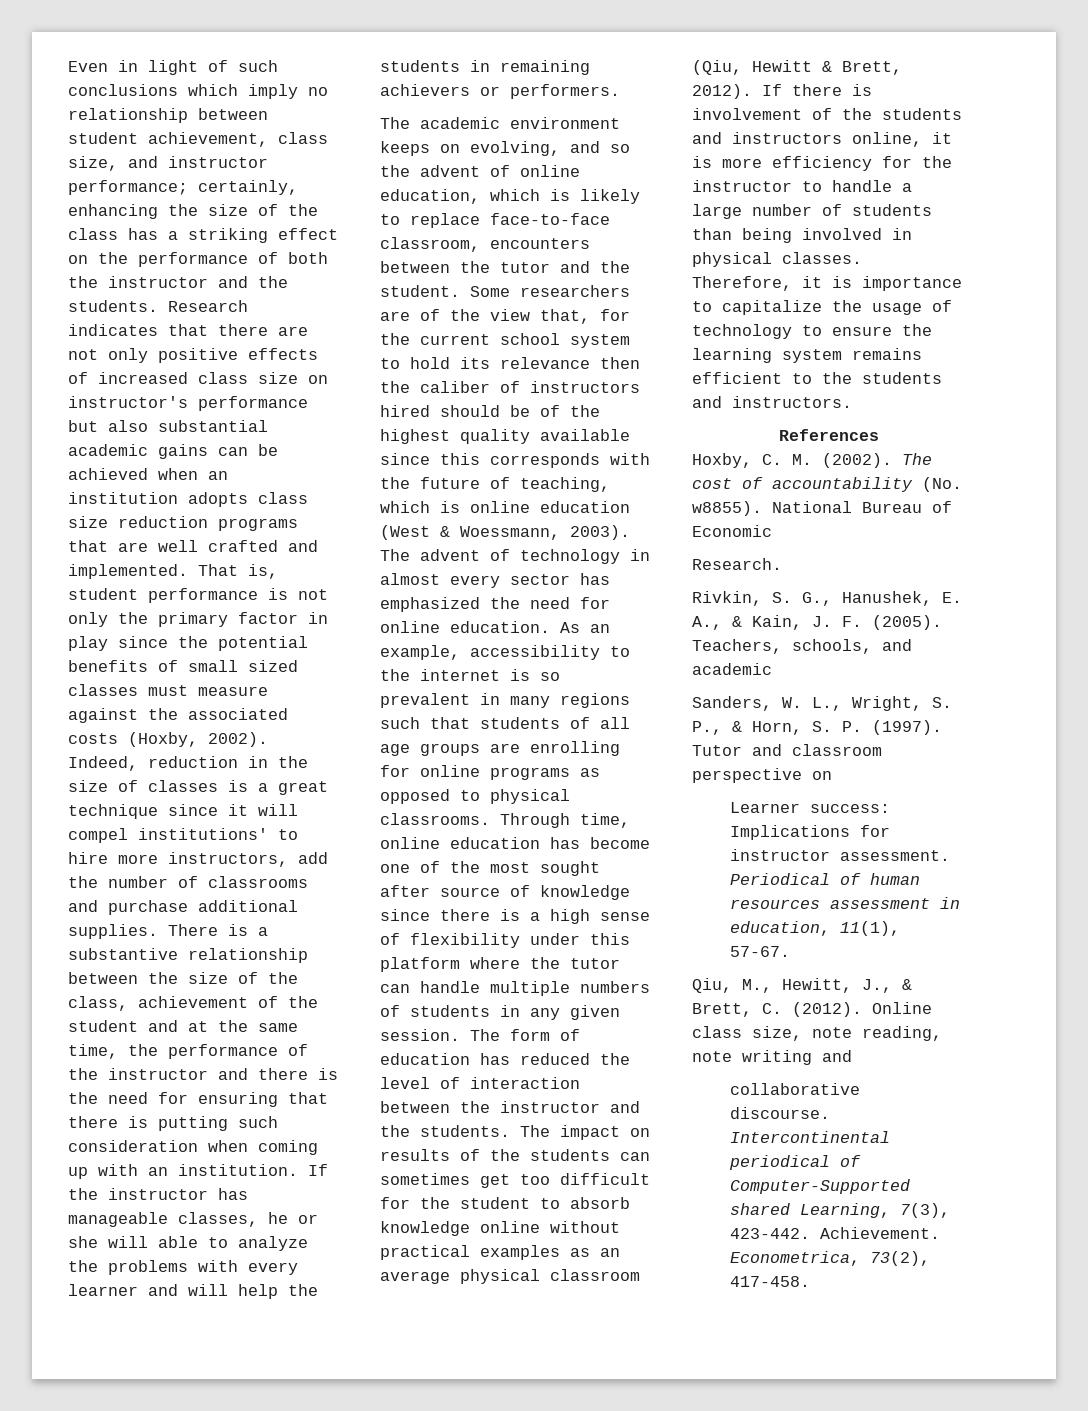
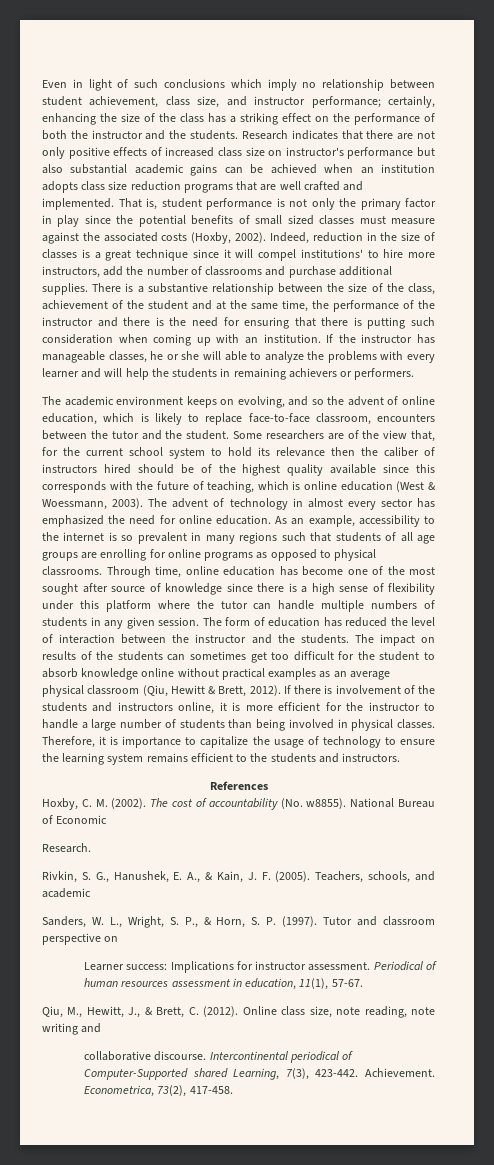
[772,156,872,171] efficiency -> [278,702,321,711] efficient

